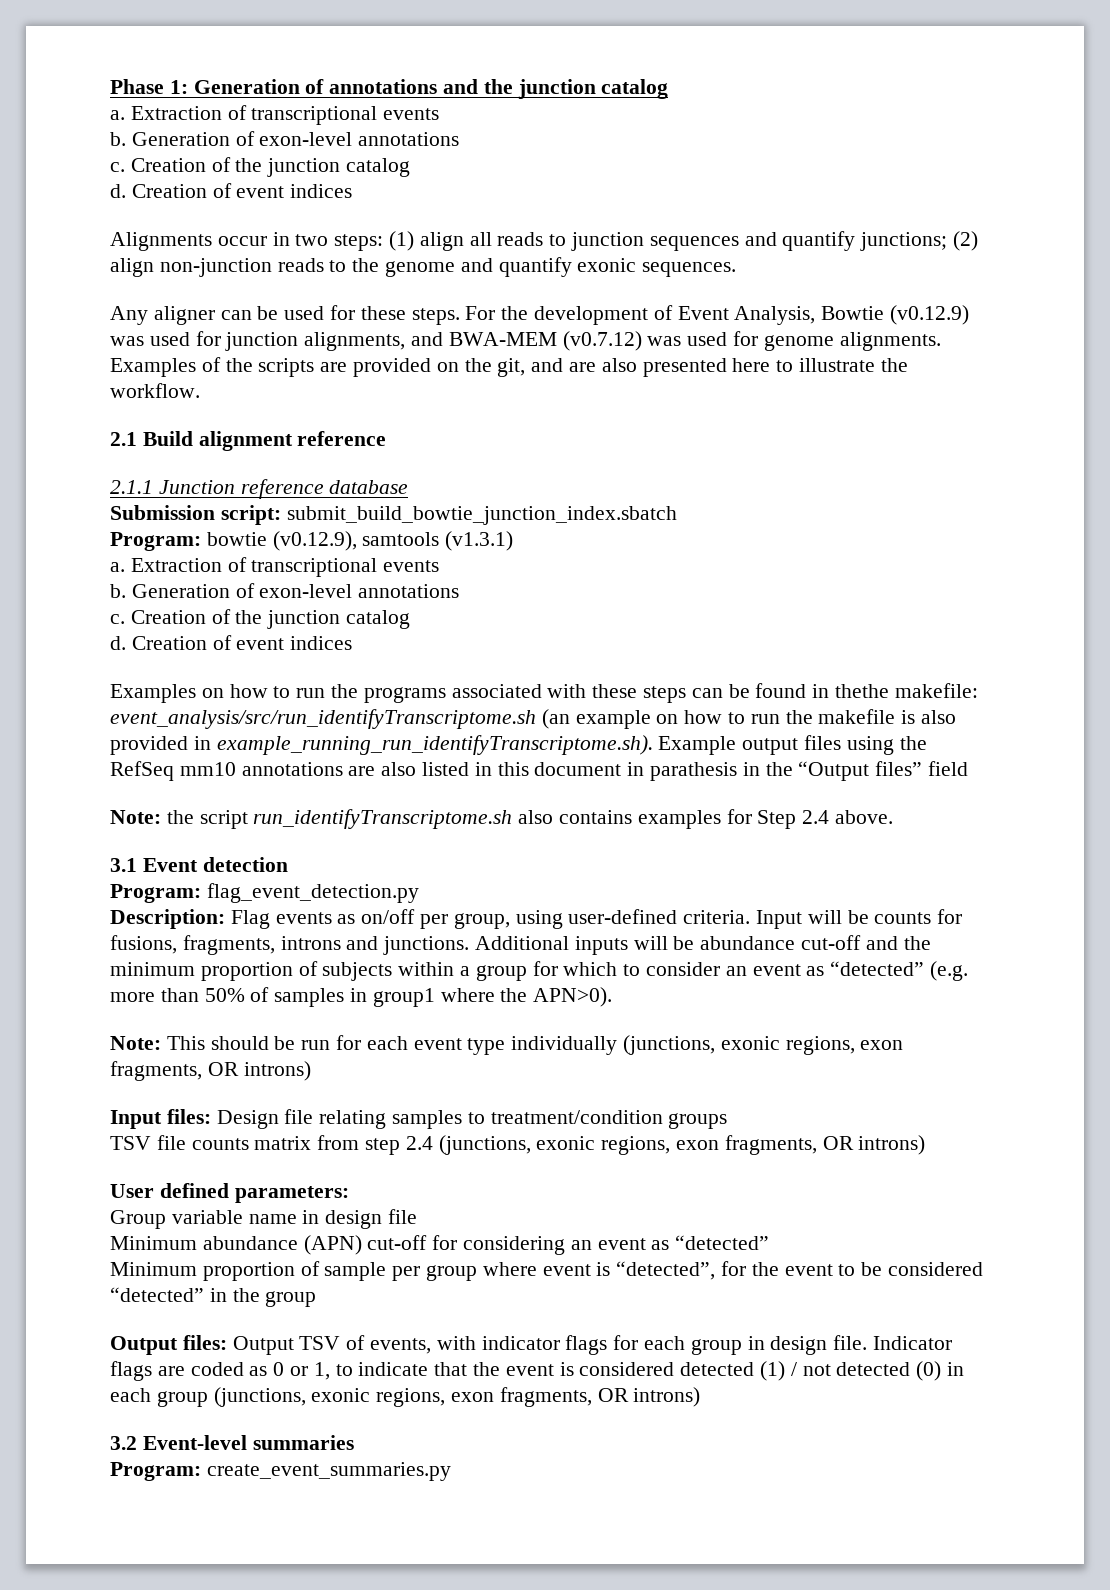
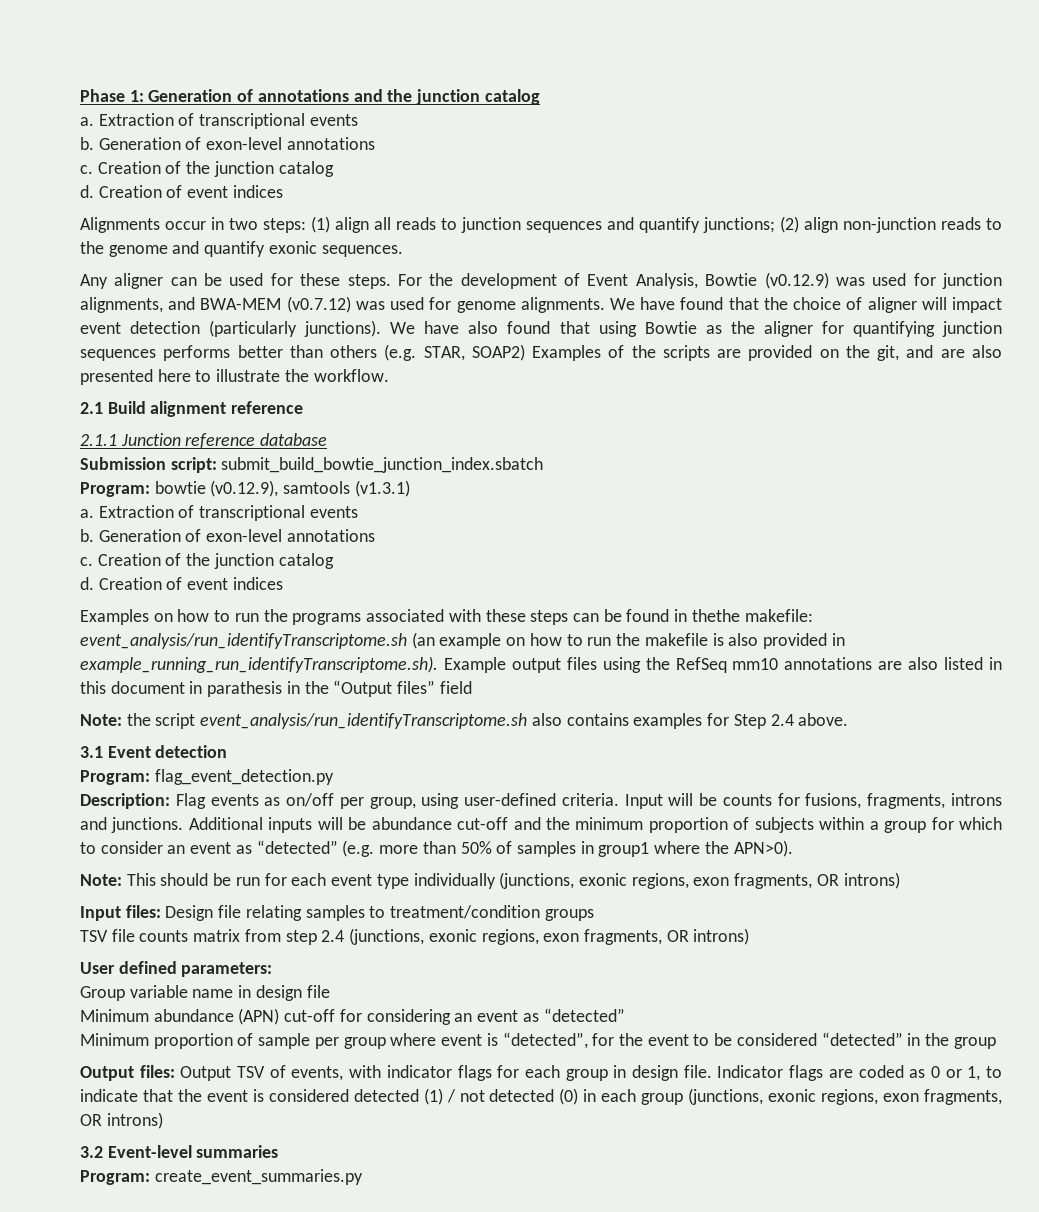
(941, 341) none -> [610,297,1002,313] [80,320,1002,337] [80,344,525,361] We have found that the choice of aligner will impact event detection (particularly junctions). We have also found that using Bowtie as the aligner for quantifying junction sequences performs better than others (e.g. STAR, SOAP2)
[110,709,536,729] event_analysis/src/run_identifyTranscriptome.sh -> [80,633,407,649] event_analysis/run_identifyTranscriptome.sh
[253,809,513,829] run_identifyTranscriptome.sh -> [200,713,528,729] event_analysis/run_identifyTranscriptome.sh

